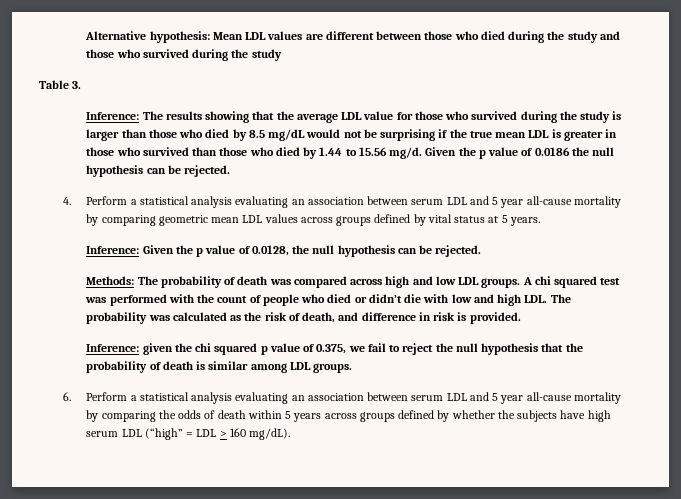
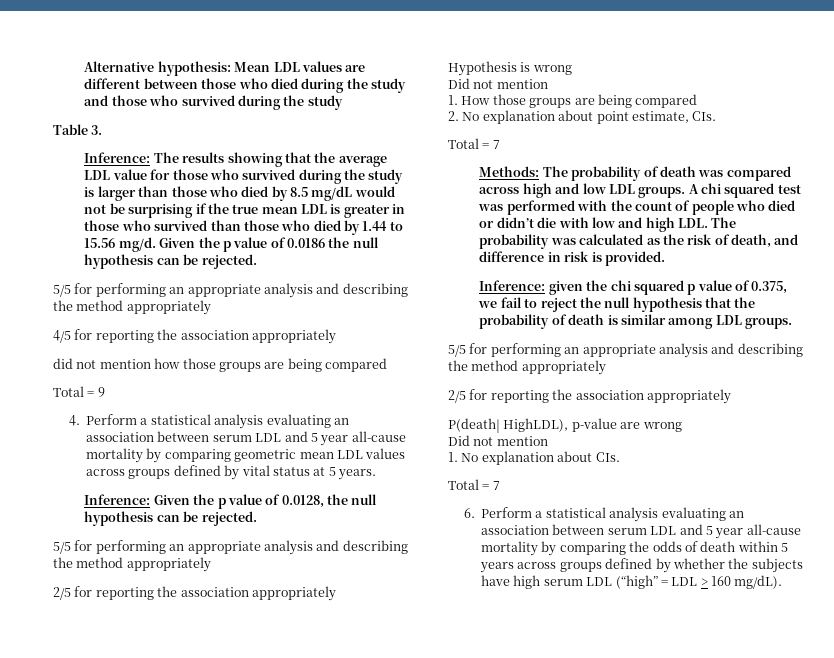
(231, 171) none -> [53,283,408,298] [53,300,211,315] [53,329,336,344] [53,358,387,372] [53,386,105,397] // 5/5 for performing an appropriate analysis and describing the method appropriately // 4/5 for reporting the association appropriately // did not mention how those groups are being compared // Total = 9
(482, 251) none -> [53,540,408,555] [53,557,211,572] [53,586,336,601] [448,61,572,76] [448,78,548,89] [448,94,698,108] [448,110,717,124] [448,138,500,149] // 5/5 for performing an appropriate analysis and describing the method appropriately // 2/5 for reporting the association appropriately // Hypothesis is wrong // Did not mention // 1. How those groups are being compared // 2. No explanation about point estimate, CIs. // Total = 7
(353, 368) none -> [448,343,803,358] [448,360,606,375] [448,389,731,404] [448,418,682,433] [448,435,548,446] [448,451,620,465] [448,479,500,490] // 5/5 for performing an appropriate analysis and describing the method appropriately // 2/5 for reporting the association appropriately // P(death| HighLDL), p-value are wrong // Did not mention // 1. No explanation about CIs. // Total = 7

